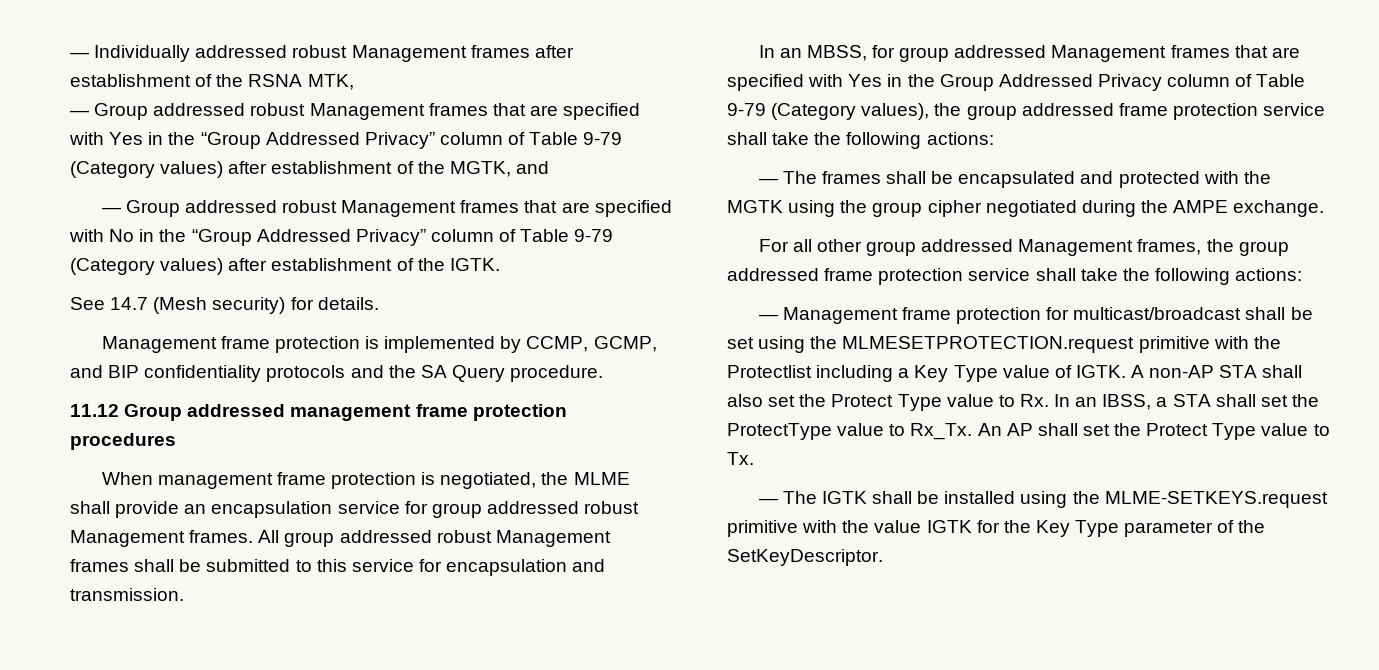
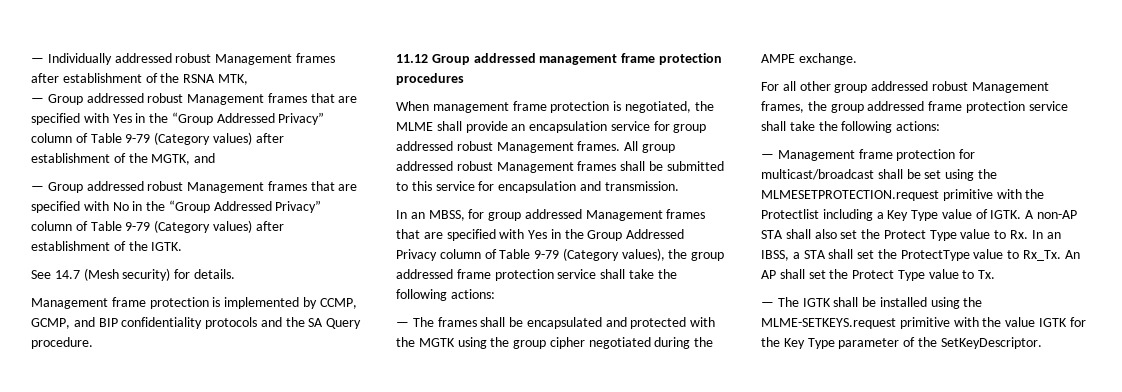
(1014, 245) none -> [931,81,968,91] robust

